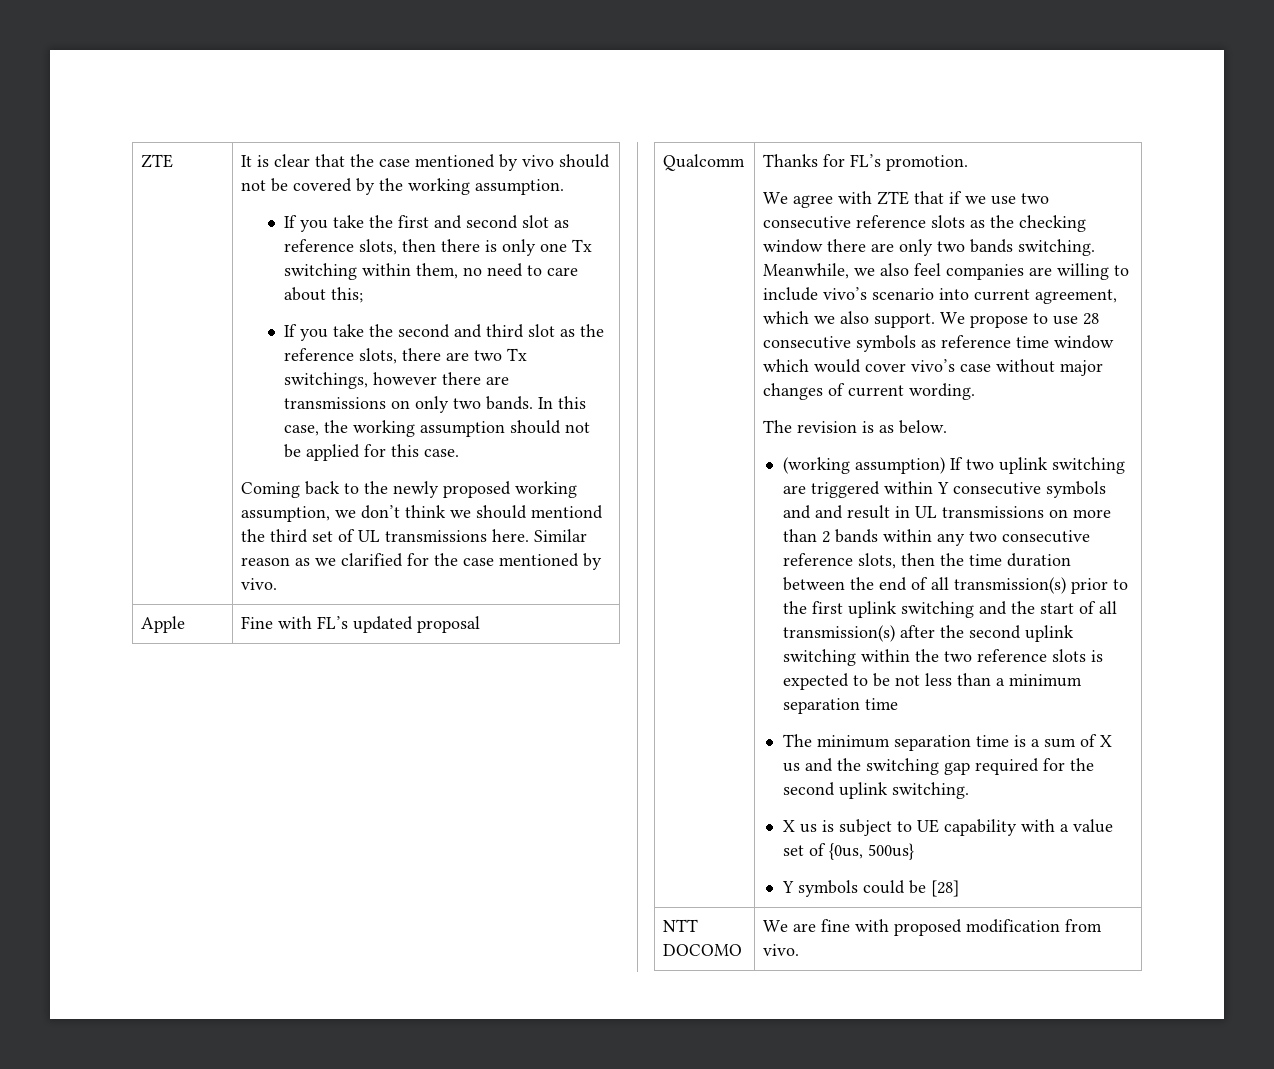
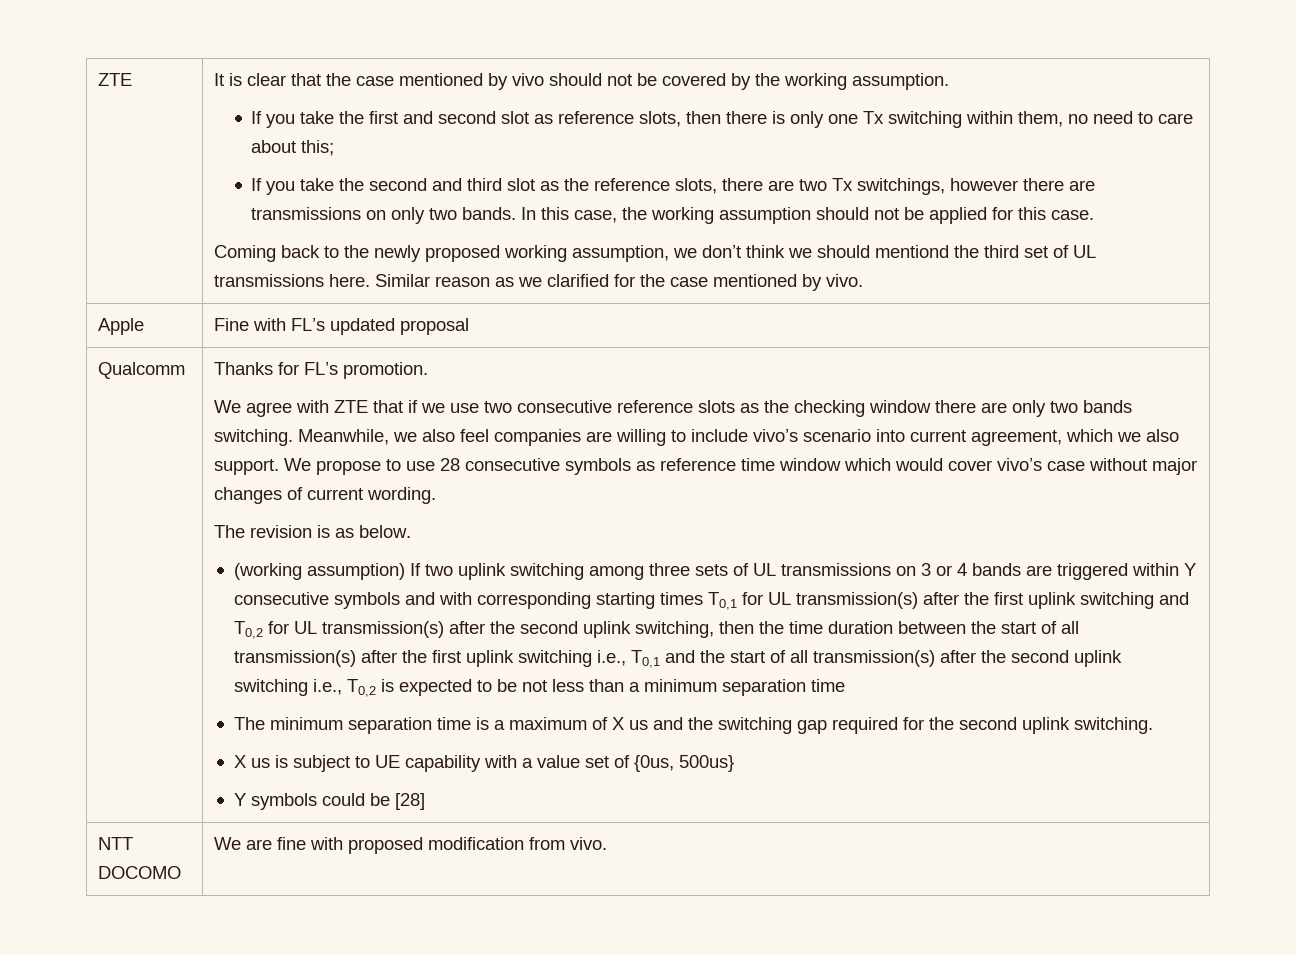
(1125, 465) none -> [588,563,1021,580] among three sets of UL transmissions on 3 or 4 bands
[814,505,1111,519] [782,529,1090,546] [782,553,896,569] and result in UL transmissions on more than 2 bands within any two consecutive reference slots, -> [438,592,1189,610] [233,621,714,639] with corresponding starting times T0,1 for UL transmission(s) after the first uplink switching and T0,2 for UL transmission(s) after the second uplink switching,
[878,577,1128,594] [782,601,974,618] end of all transmission(s) prior to the first uplink switching -> [1000,621,1079,634] [233,650,660,668] start of all transmission(s) after the first uplink switching i.e., T0,1
[860,649,1086,662] within the two reference slots -> [312,679,376,697] i.e., T0,2
[1043,738,1076,748] sum -> [508,717,587,730] maximum

